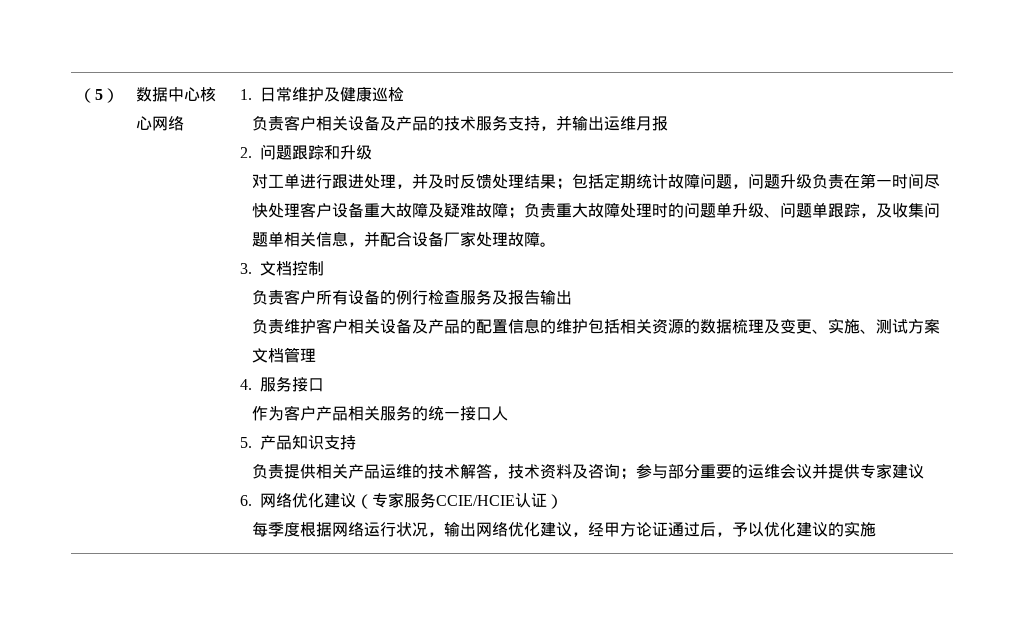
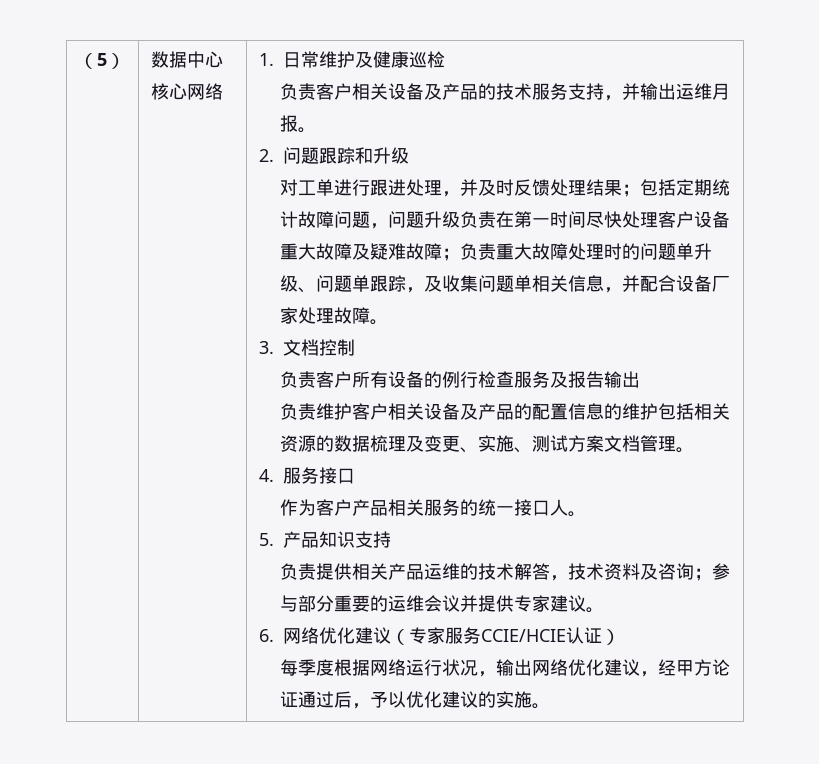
(669, 123) none -> [297,127,316,133] 。
(317, 355) none -> [675,447,694,453] 。
(509, 413) none -> [567,511,586,517] 。
(925, 471) none -> [585,607,604,613] 。
(877, 529) none -> [531,703,550,709] 。

